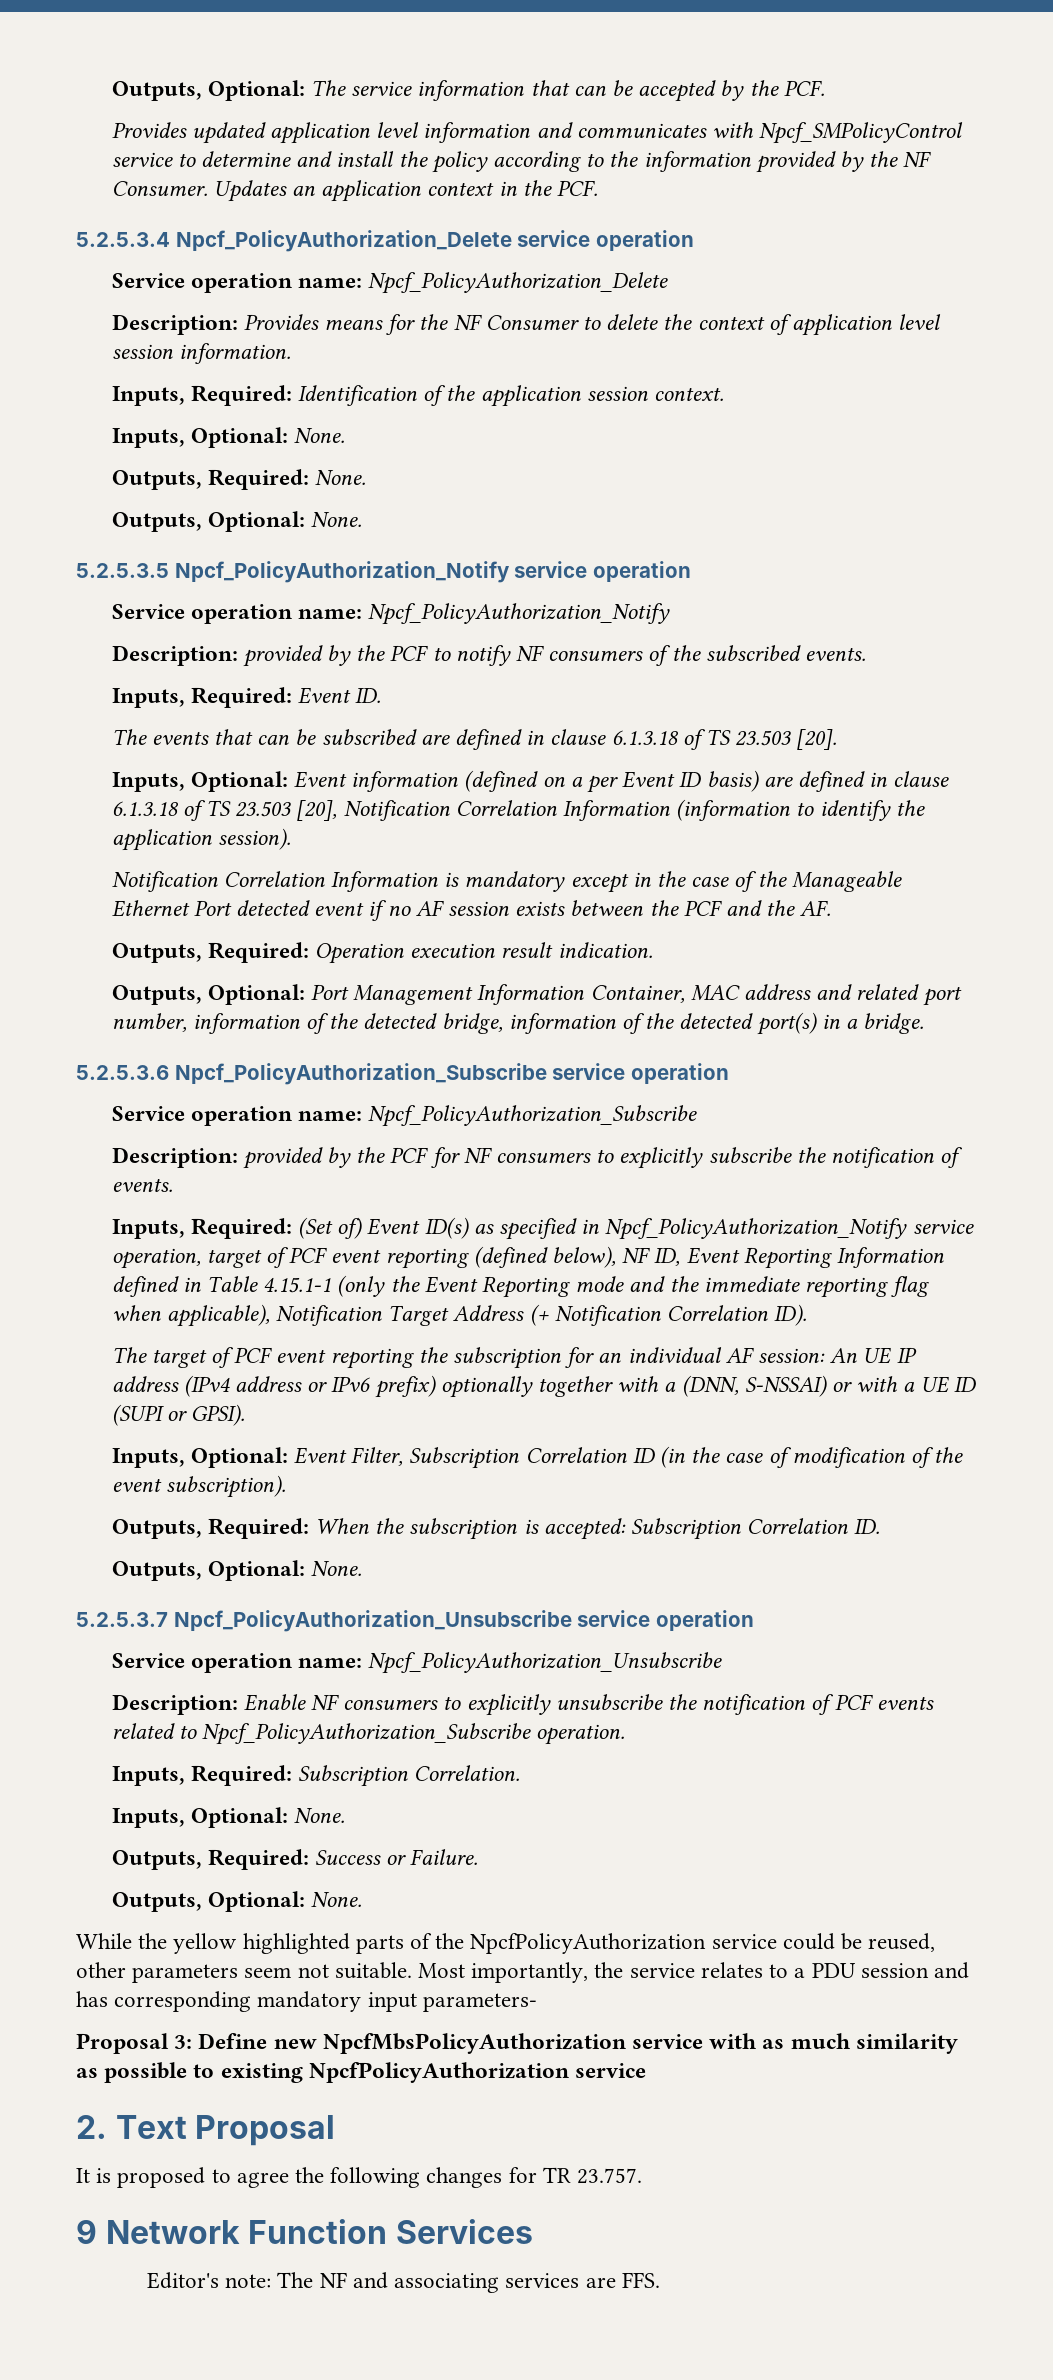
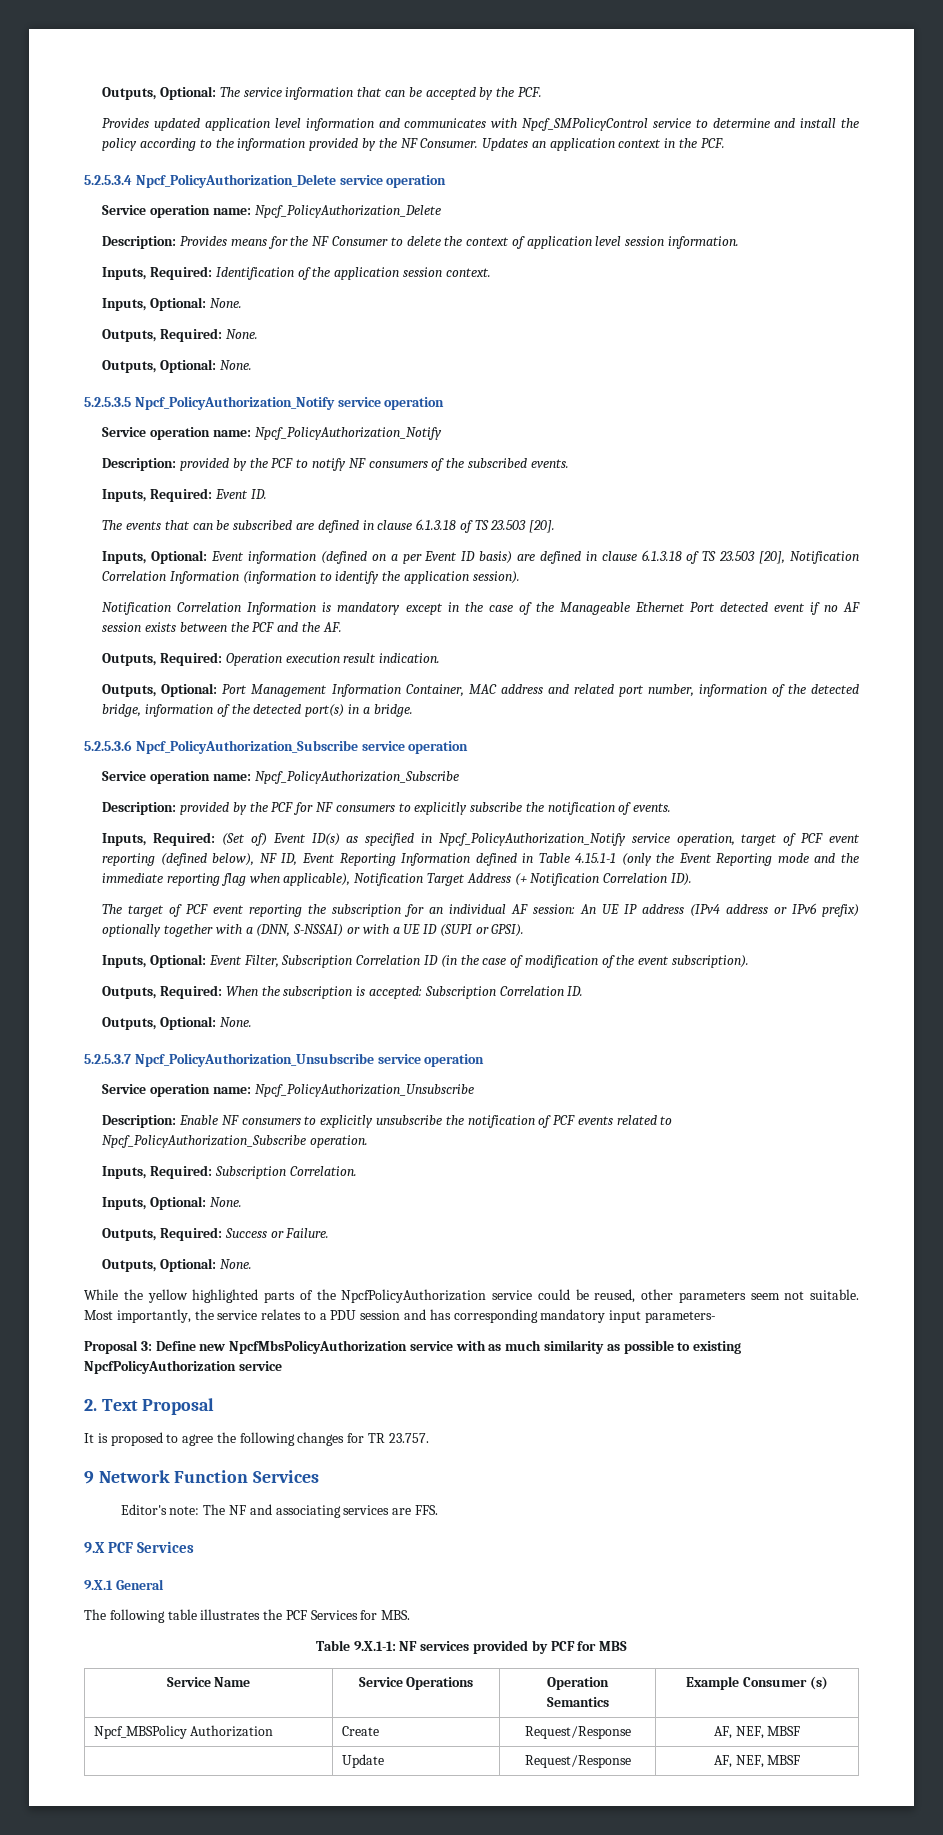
(660, 2280) none -> [84,1541,195,1553] [84,1579,164,1590] [84,1609,411,1623] [315,1640,628,1654] [166,1677,251,1687] [358,1677,474,1690] [547,1677,609,1690] [546,1697,609,1707] [686,1676,828,1690] [93,1725,274,1739] [341,1726,379,1736] [524,1726,631,1739] [713,1726,801,1739] [341,1754,384,1768] [524,1755,631,1768] [713,1755,801,1768] // 9.X PCF Services // 9.X.1 General // The following table illustrates the PCF Services for MBS. // Table 9.X.1-1: NF services provided by PCF for MBS // Service Name | Service Operations | Operation // Semantics | Example Consumer (s) // Npcf_MBSPolicy Authorization | Create | Request/Response | AF, NEF, MBSF // | Update | Request/Response | AF, NEF, MBSF

